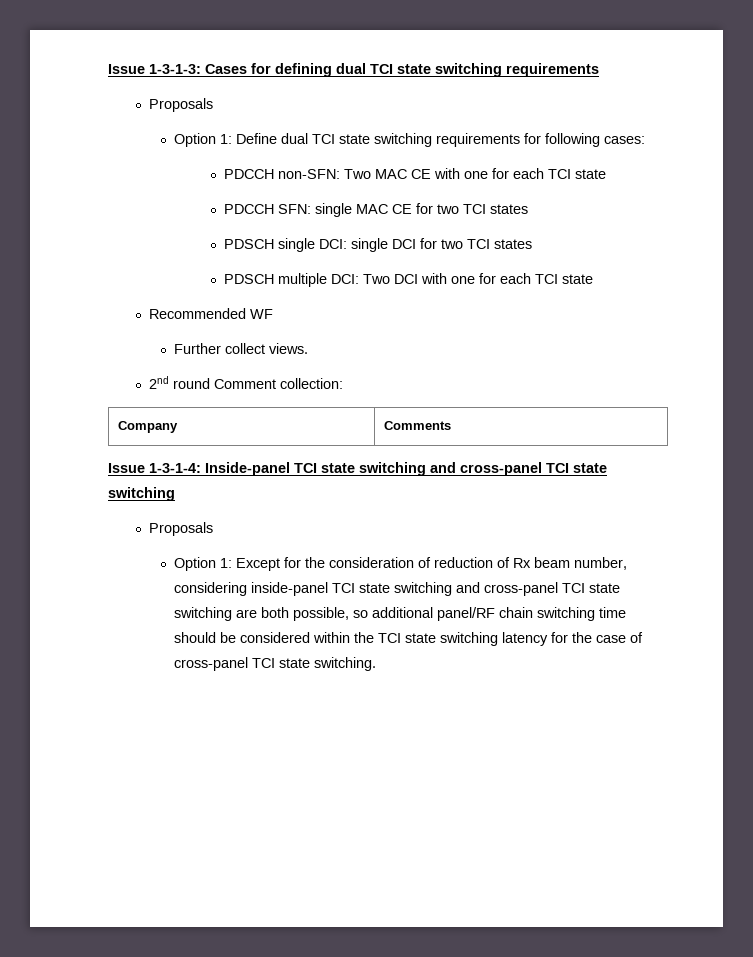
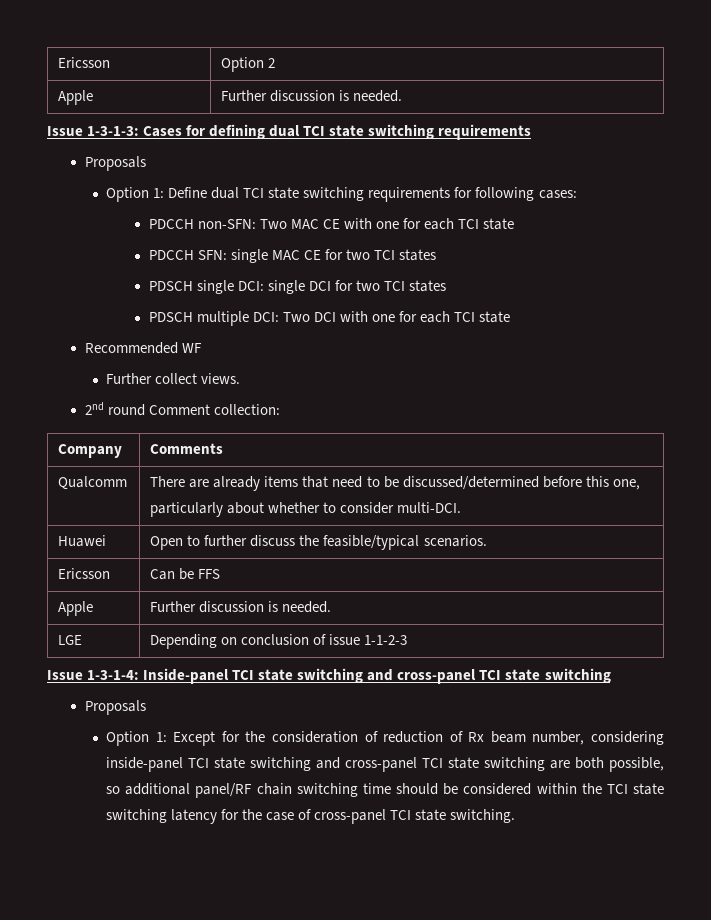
(108, 69) none -> [58,57,111,68] [221,57,276,72] [58,90,94,105] [221,90,403,102] Ericsson | Option 2 // Apple | Further discussion is needed. //
(452, 425) none -> [58,476,128,490] [150,476,640,491] [150,502,462,517] [58,535,107,547] [150,535,487,550] [58,568,111,579] [150,568,221,580] [58,601,94,616] [150,601,332,613] [58,635,83,645] [150,634,408,649] // Qualcomm | There are already items that need to be discussed/determined before this one, particularly about whether to consider multi-DCI. // Huawei | Open to further discuss the feasible/typical scenarios. // Ericsson | Can be FFS // Apple | Further discussion is needed. // LGE | Depending on conclusion of issue 1-1-2-3

